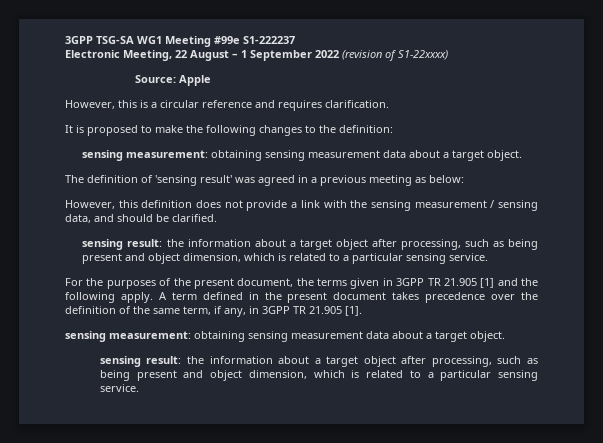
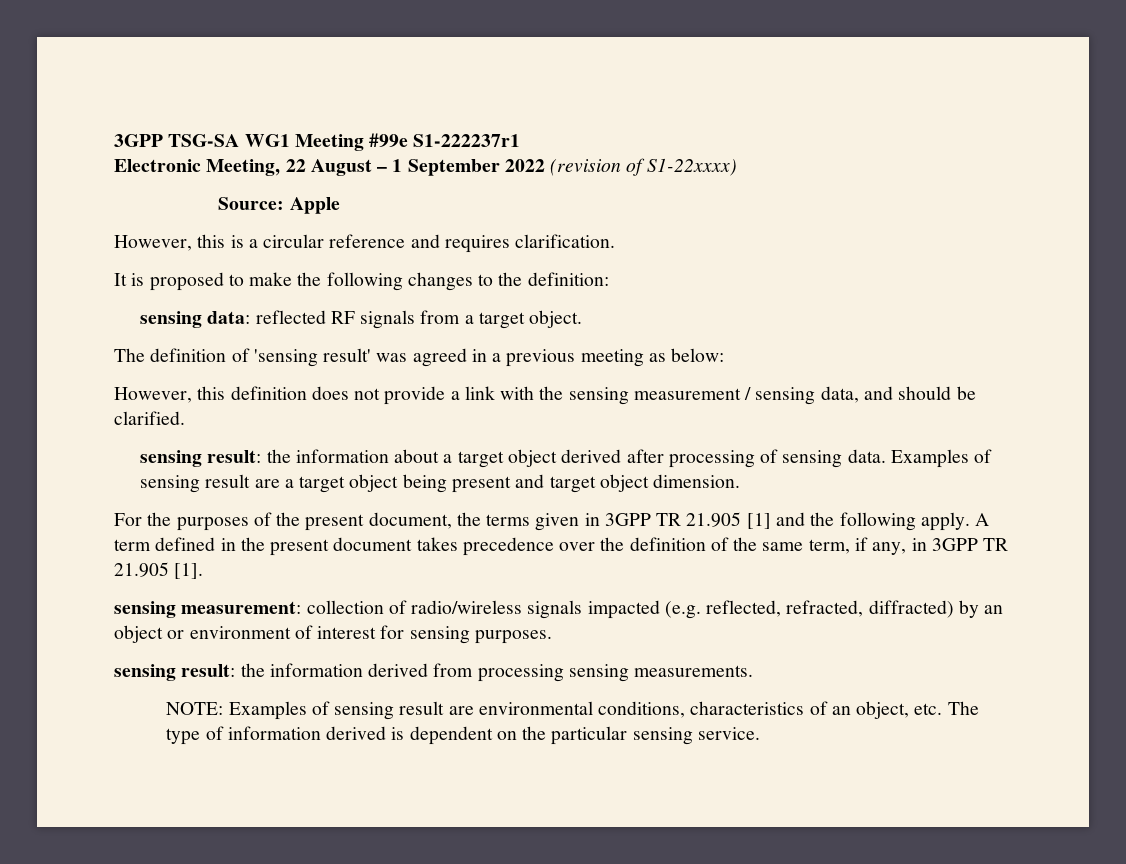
[243,36,295,44] S1-222237 -> [413,134,521,147] S1-222237r1
[126,150,441,161] measurement: obtaining sensing measurement data about -> [207,310,461,329] data: reflected RF signals from
[371,239,538,250] [82,253,489,264] after processing, such as being present and object dimension, which is related to a particular sensing service. -> [561,449,993,468] [140,474,741,493] derived after processing of sensing data. Examples of sensing result are a target object being present and target object dimension.
[194,331,505,342] [99,356,538,367] [99,370,434,381] obtaining sensing measurement data about a target object. // sensing result: the information about a target object after processing, such as being present and object dimension, which is related to a -> [306,600,1004,619] [114,625,552,644] [114,663,754,682] [166,701,979,720] [166,726,547,745] collection of radio/wireless signals impacted (e.g. reflected, refracted, diffracted) by an object or environment of interest for sensing purposes. // sensing result: the information derived from processing sensing measurements. // NOTE: Examples of sensing result are environmental conditions, characteristics of an object, etc. The type of information derived is dependent on the

